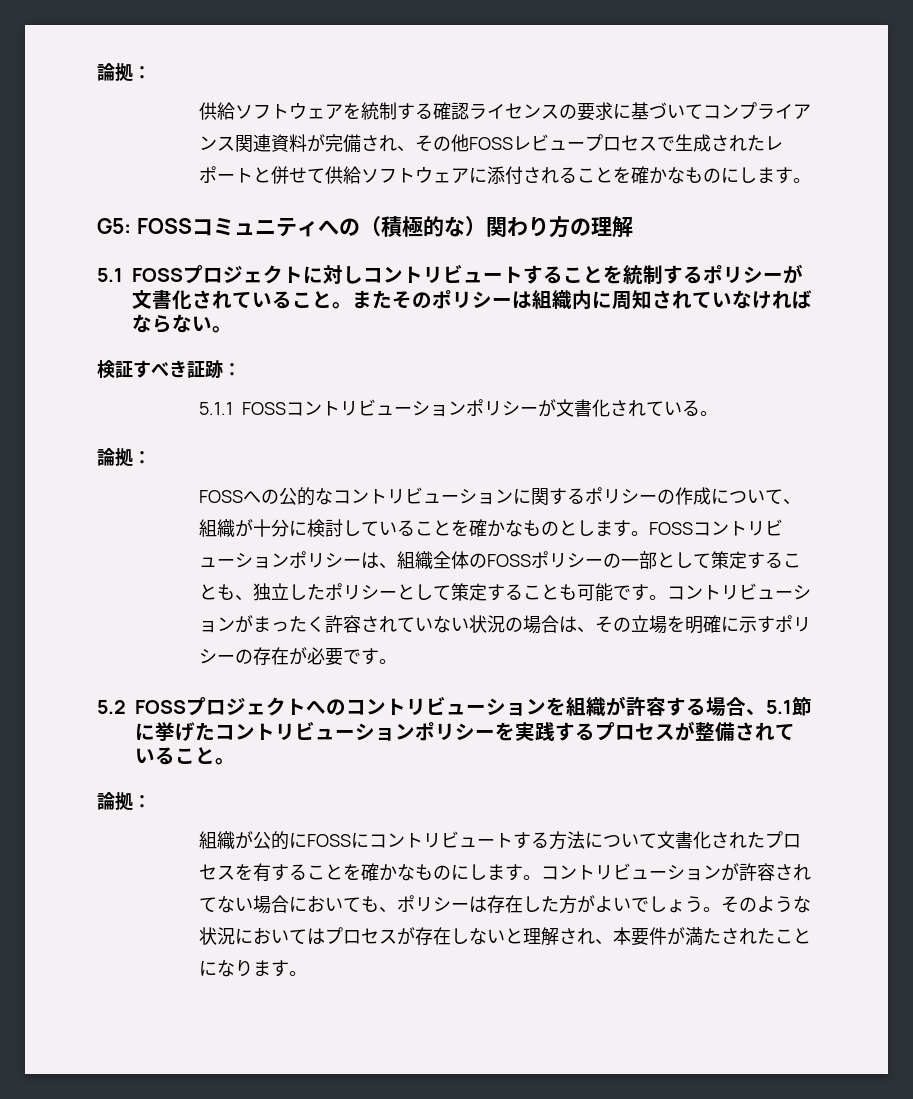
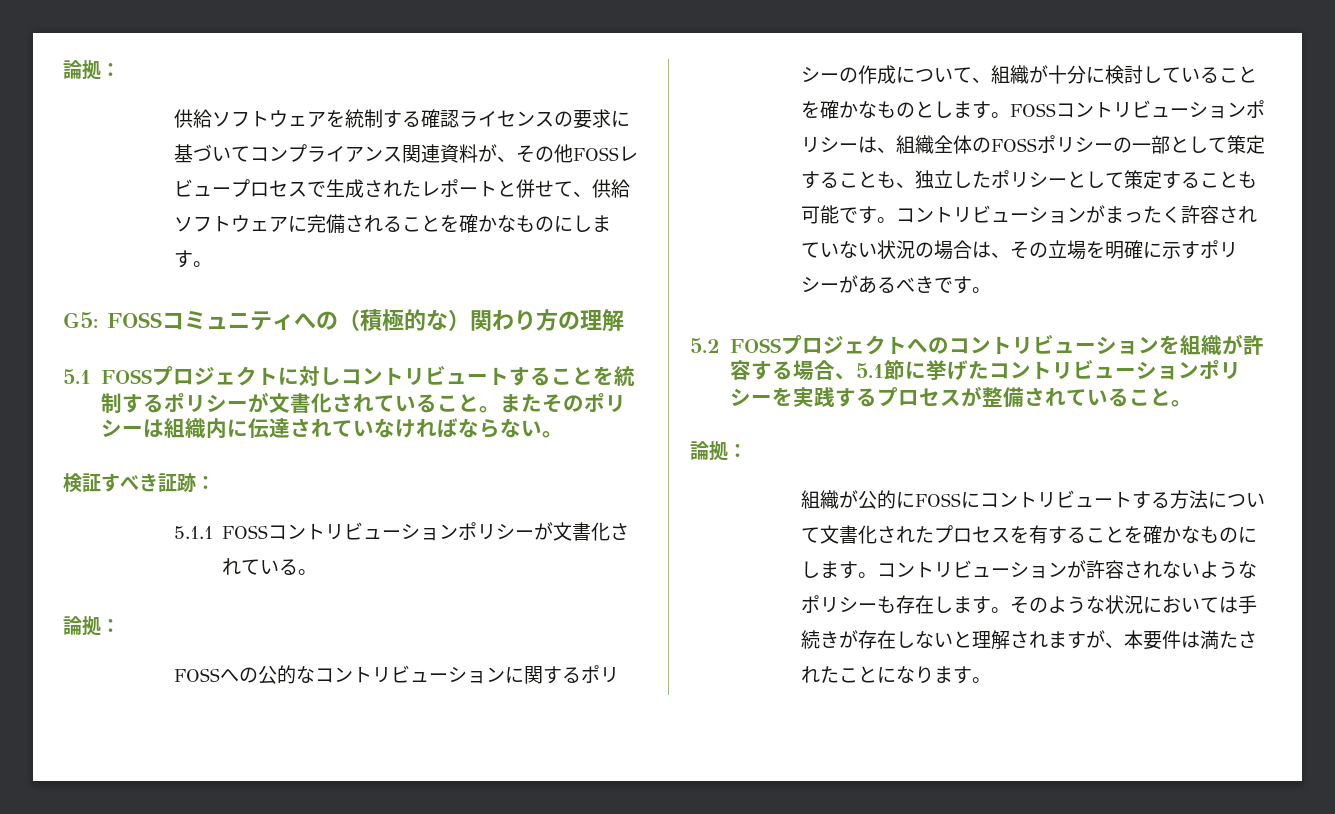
[325,134,398,153] 完備され -> (497, 153) none
(326, 175) none -> [572,191,592,197] 、
[487,166,524,185] 添付 -> [306,214,345,234] 完備
[612,290,652,310] 周知 -> [247,418,290,438] 伝達
[235,647,344,666] の存在が必要 -> [838,275,934,294] があるべき
[199,895,704,914] てない場合においても、ポリシーは存在した方がよいでしょう -> [1161,561,1257,579] [800,595,991,614] ないようなポリシーも存在します
[325,927,398,944] プロセス -> [1237,595,1257,614] [800,630,839,649] 手続き
(596, 936) none -> [1047,630,1105,649] ますが
[667,927,686,945] が -> [1180,631,1200,648] は

